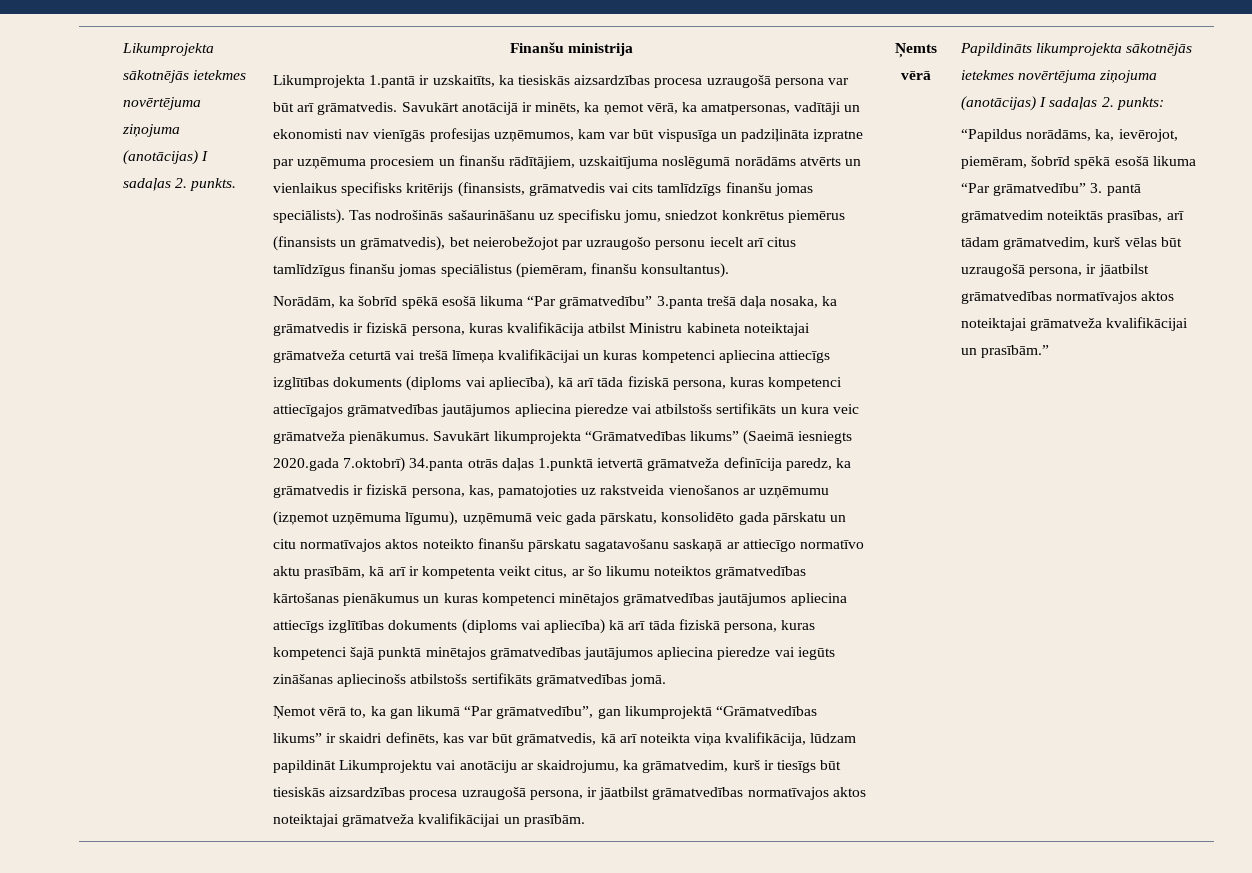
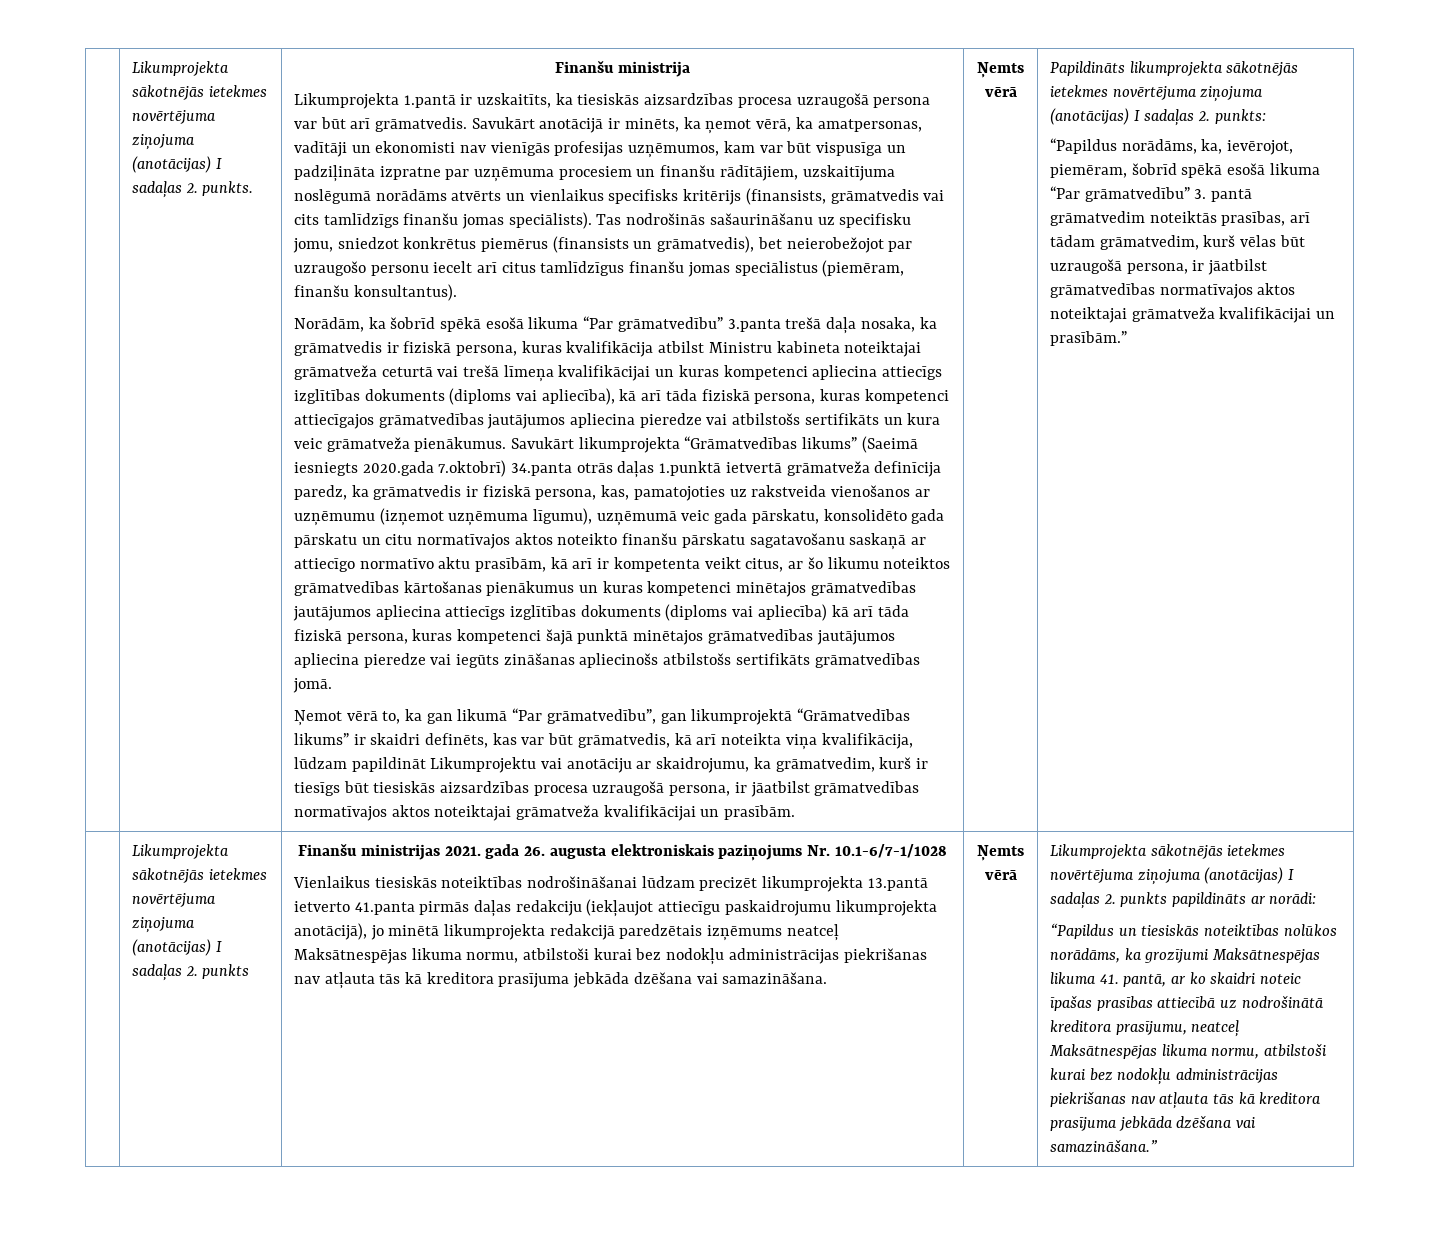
(1050, 351) none -> [131,844,229,859] [131,868,267,883] [131,893,216,907] [131,917,195,933] [131,939,222,956] [131,964,250,981] [298,843,947,861] [292,876,928,892] [293,899,937,917] [293,923,839,941] [293,948,927,965] [293,972,828,989] [977,845,1024,861] [984,870,1017,880] [1049,844,1286,859] [1049,867,1295,885] [1049,892,1317,909] [1049,923,1337,939] [1049,948,1321,963] [1049,972,1302,987] [1049,995,1324,1011] [1049,1020,1240,1037] [1048,1043,1328,1059] [1049,1068,1279,1085] [1049,1091,1322,1109] [1049,1115,1257,1131] [1049,1139,1158,1153] // | Likumprojekta sākotnējās ietekmes novērtējuma ziņojuma (anotācijas) I sadaļas 2. punkts | Finanšu ministrijas 2021. gada 26. augusta elektroniskais paziņojums Nr. 10.1-6/7-1/1028 // Vienlaikus tiesiskās noteiktības nodrošināšanai lūdzam precizēt likumprojekta 13.pantā ietverto 41.panta pirmās daļas redakciju (iekļaujot attiecīgu paskaidrojumu likumprojekta anotācijā), jo minētā likumprojekta redakcijā paredzētais izņēmums neatceļ Maksātnespējas likuma normu, atbilstoši kurai bez nodokļu administrācijas piekrišanas nav atļauta tās kā kreditora prasījuma jebkāda dzēšana vai samazināšana. | Ņemts vērā | Likumprojekta sākotnējās ietekmes novērtējuma ziņojuma (anotācijas) I sadaļas 2. punkts papildināts ar norādi: // “Papildus un tiesiskās noteiktības nolūkos norādāms, ka grozījumi Maksātnespējas likuma 41. pantā, ar ko skaidri noteic īpašas prasības attiecībā uz nodrošinātā kreditora prasījumu, neatceļ Maksātnespējas likuma normu, atbilstoši kurai bez nodokļu administrācijas piekrišanas nav atļauta tās kā kreditora prasījuma jebkāda dzēšana vai samazināšana.”

